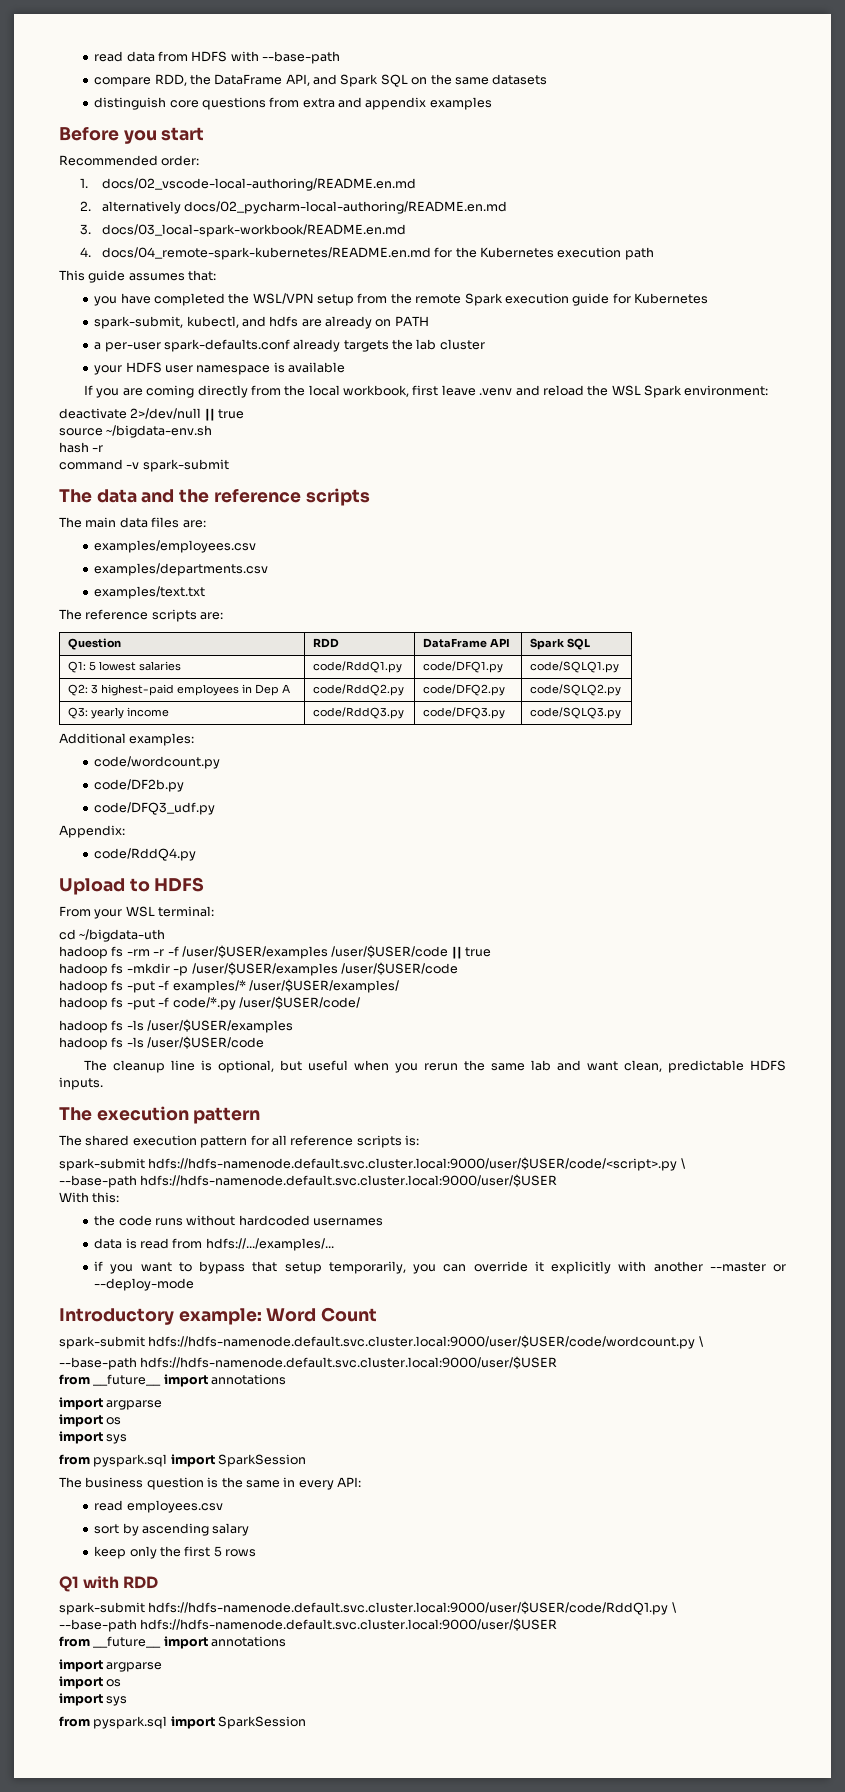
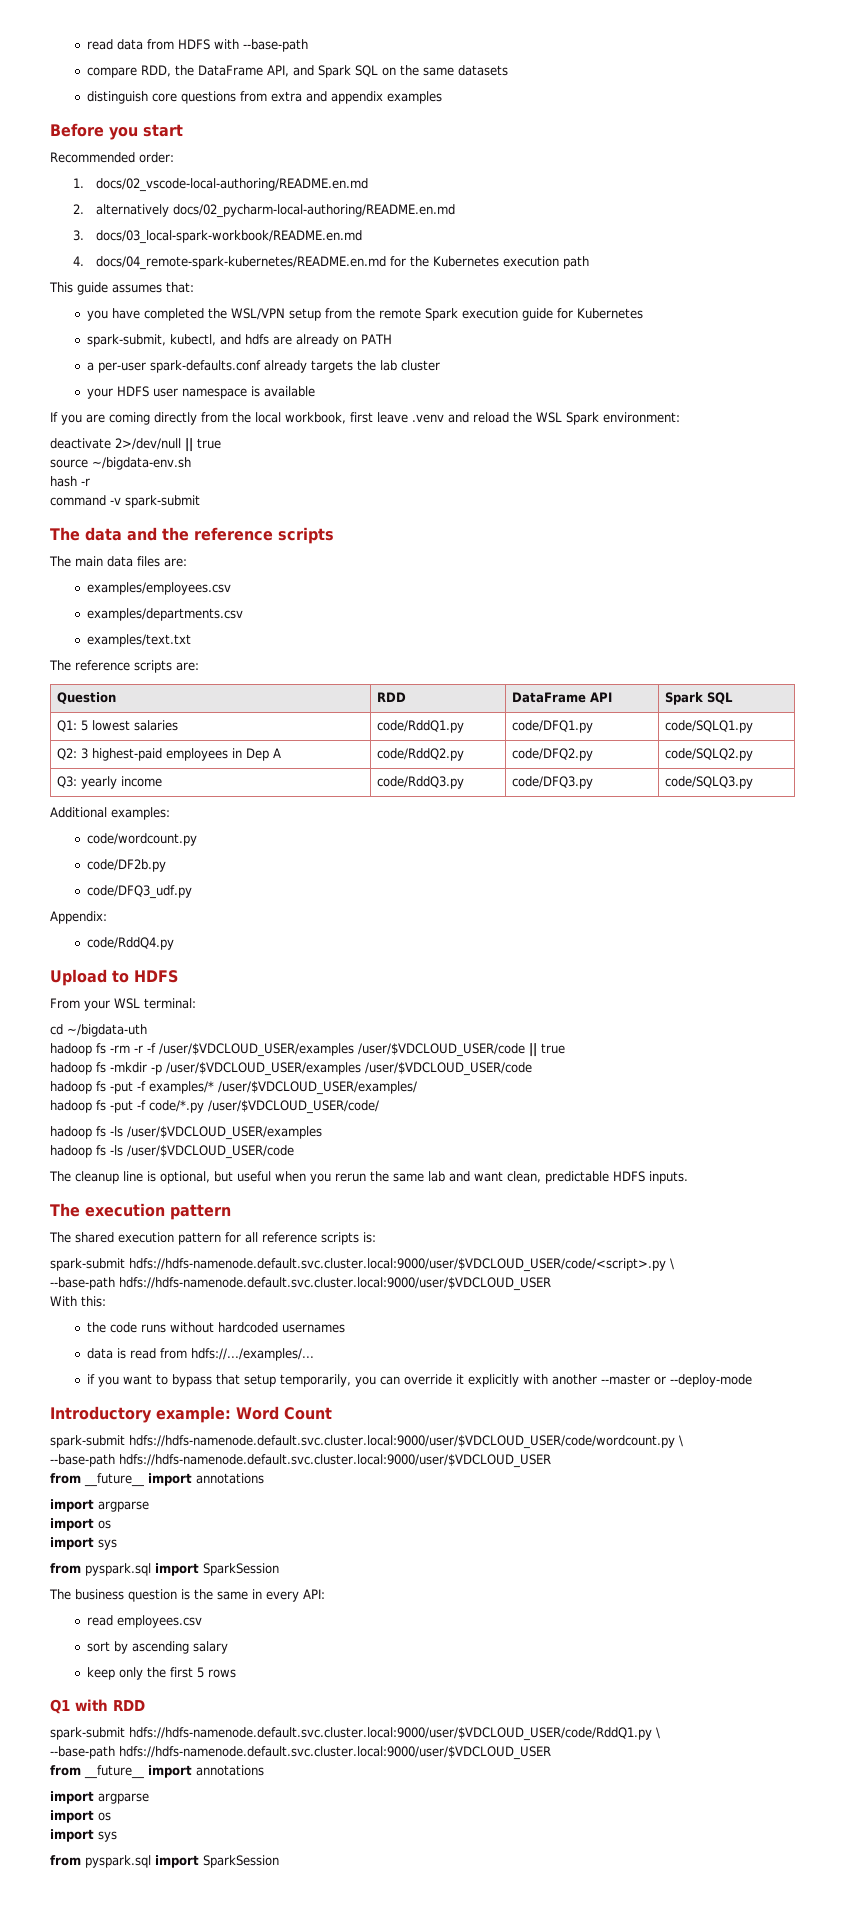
[181,945,449,959] /user/$USER/examples /user/$USER/code -> [159,1043,525,1057] /user/$VDCLOUD_USER/examples /user/$VDCLOUD_USER/code
[191,962,458,976] /user/$USER/examples /user/$USER/code -> [166,1062,532,1076] /user/$VDCLOUD_USER/examples /user/$VDCLOUD_USER/code
[248,979,399,993] /user/$USER/examples/ -> [218,1081,417,1095] /user/$VDCLOUD_USER/examples/
[238,996,360,1009] [59,1019,294,1033] [59,1036,265,1050] /user/$USER/code/ // hadoop fs -ls /user/$USER/examples // hadoop fs -ls /user/$USER/code -> [208,1100,379,1114] [50,1126,322,1140] [50,1145,294,1159] /user/$VDCLOUD_USER/code/ // hadoop fs -ls /user/$VDCLOUD_USER/examples // hadoop fs -ls /user/$VDCLOUD_USER/code
[148,1157,686,1171] [59,1174,558,1188] hdfs://hdfs-namenode.default.svc.cluster.local:9000/user/$USER/code/<script>.py \ // --base-path hdfs://hdfs-namenode.default.svc.cluster.local:9000/user/$USER -> [129,1258,674,1272] [50,1277,551,1291] hdfs://hdfs-namenode.default.svc.cluster.local:9000/user/$VDCLOUD_USER/code/<script>.py \ // --base-path hdfs://hdfs-namenode.default.svc.cluster.local:9000/user/$VDCLOUD_USER
[148,1335,704,1349] [59,1356,558,1370] hdfs://hdfs-namenode.default.svc.cluster.local:9000/user/$USER/code/wordcount.py \ // --base-path hdfs://hdfs-namenode.default.svc.cluster.local:9000/user/$USER -> [129,1435,683,1449] [50,1454,551,1468] hdfs://hdfs-namenode.default.svc.cluster.local:9000/user/$VDCLOUD_USER/code/wordcount.py \ // --base-path hdfs://hdfs-namenode.default.svc.cluster.local:9000/user/$VDCLOUD_USER
[148,1601,677,1615] [59,1618,558,1632] hdfs://hdfs-namenode.default.svc.cluster.local:9000/user/$USER/code/RddQ1.py \ // --base-path hdfs://hdfs-namenode.default.svc.cluster.local:9000/user/$USER -> [129,1727,660,1741] [50,1746,551,1760] hdfs://hdfs-namenode.default.svc.cluster.local:9000/user/$VDCLOUD_USER/code/RddQ1.py \ // --base-path hdfs://hdfs-namenode.default.svc.cluster.local:9000/user/$VDCLOUD_USER

